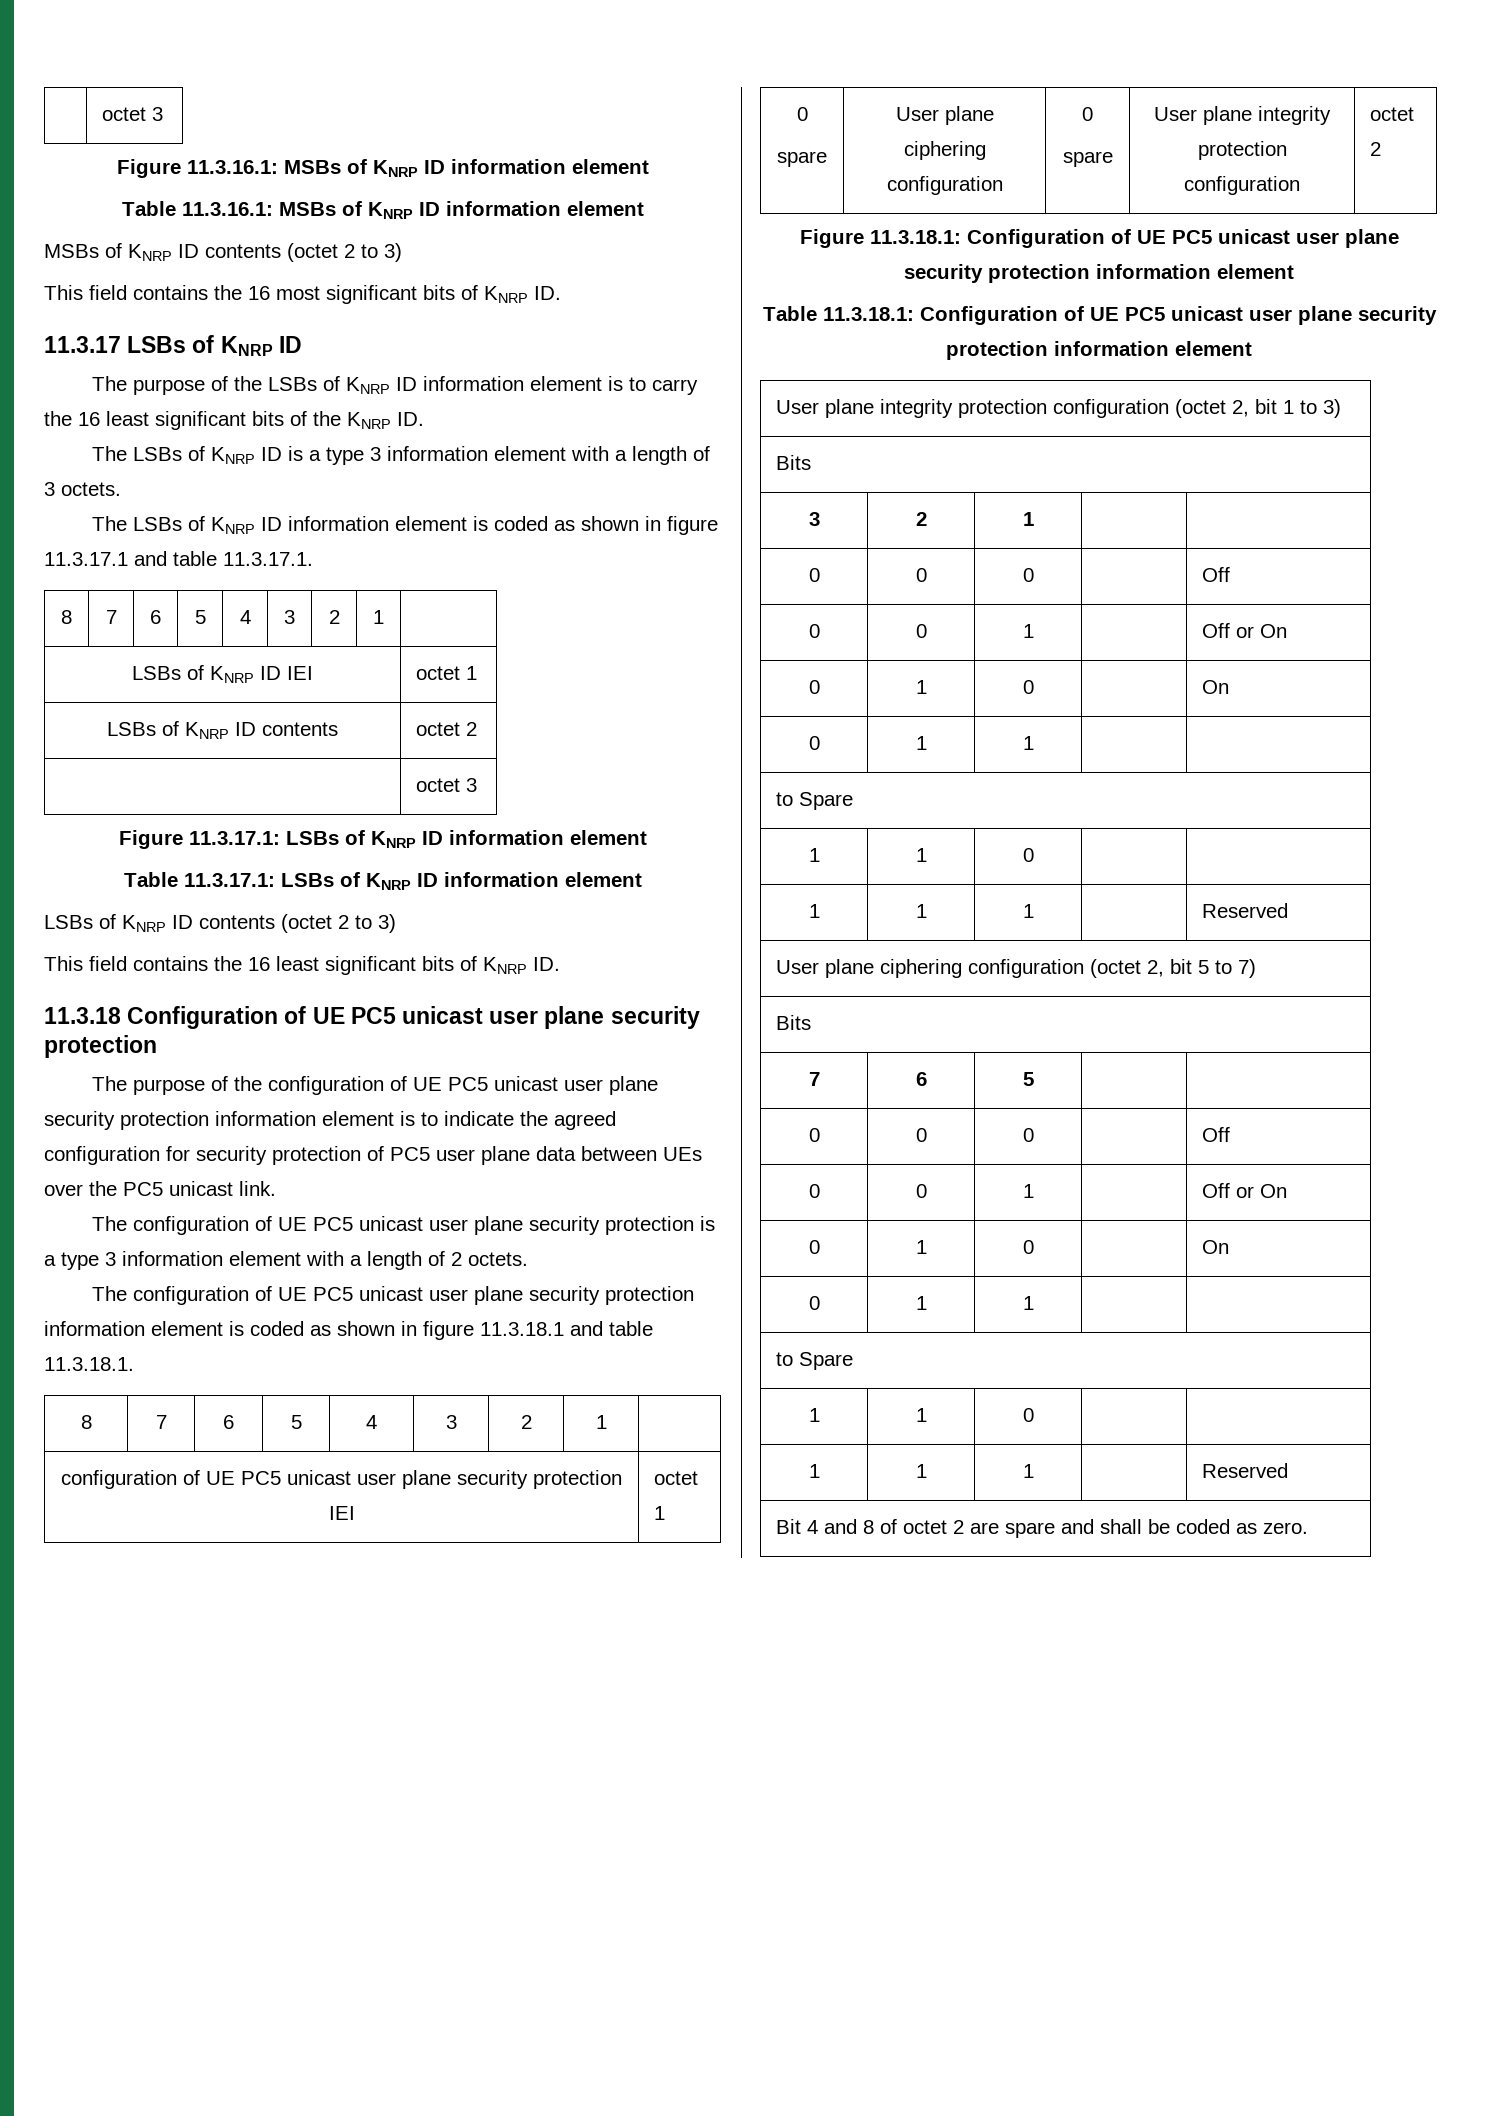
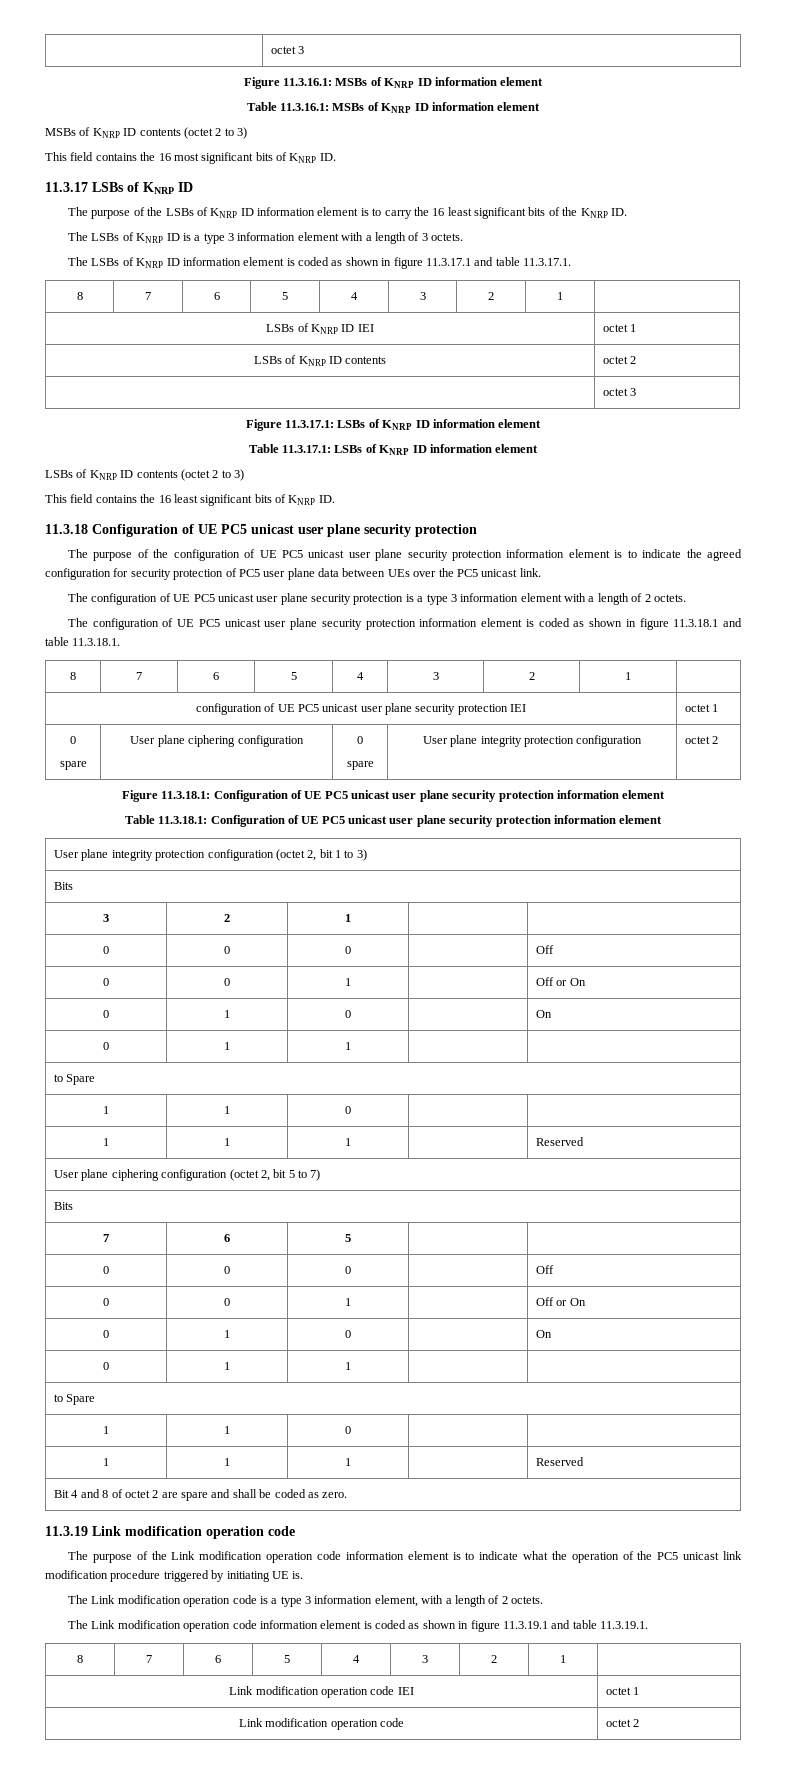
(1309, 1528) none -> [45,1526,295,1539] [68,1551,742,1563] [45,1570,304,1582] [68,1595,544,1607] [68,1620,649,1632] [77,1655,83,1663] [146,1655,152,1663] [215,1655,221,1663] [284,1655,290,1663] [353,1655,360,1663] [422,1655,428,1663] [491,1655,497,1663] [560,1655,566,1663] [229,1686,414,1698] [606,1687,640,1695] [238,1718,405,1730] [606,1719,640,1727] // 11.3.19 Link modification operation code // The purpose of the Link modification operation code information element is to indicate what the operation of the PC5 unicast link modification procedure triggered by initiating UE is. // The Link modification operation code is a type 3 information element, with a length of 2 octets. // The Link modification operation code information element is coded as shown in figure 11.3.19.1 and table 11.3.19.1. // 8 | 7 | 6 | 5 | 4 | 3 | 2 | 1 | // Link modification operation code IEI | octet 1 // Link modification operation code | octet 2

